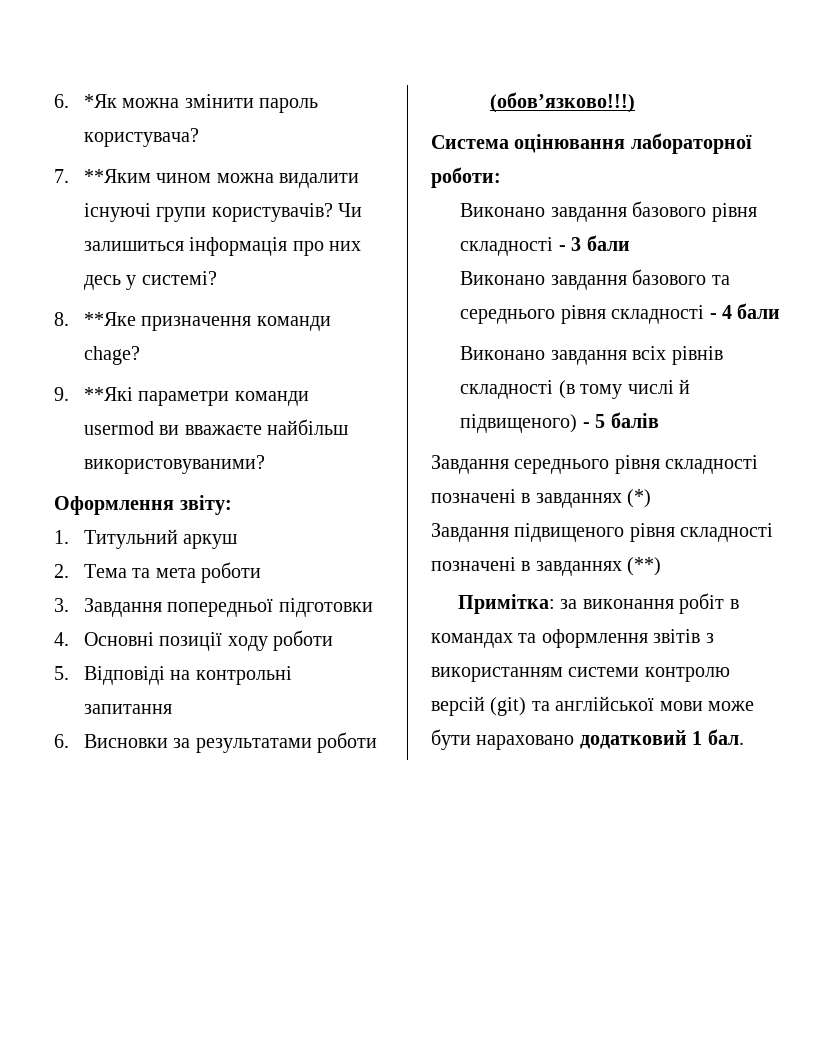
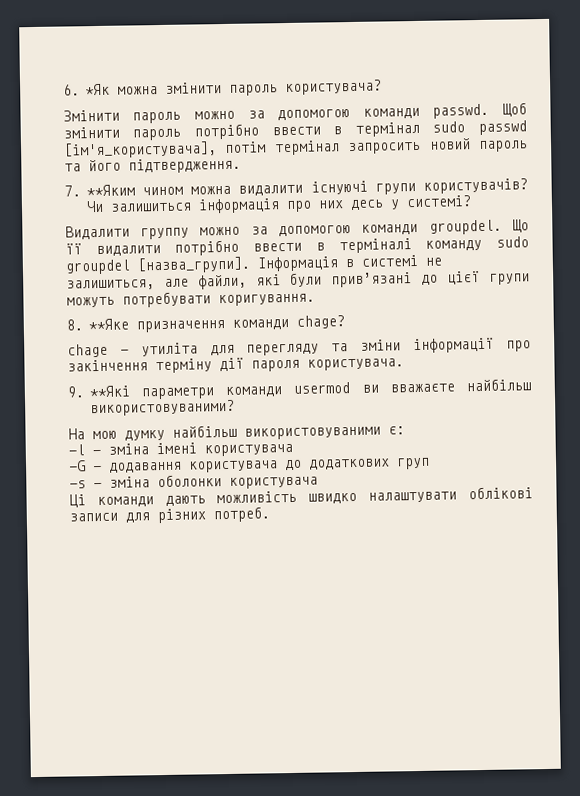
(199, 137) none -> [62,102,527,124] [62,120,527,141] [62,138,528,159] [63,157,241,174] // Змінити пароль можно за допомогою команди passwd. Щоб змінити пароль потрібно ввести в термінал sudo passwd [ім'я_користувача], потім термінал запросить новий пароль та його підтвердження.
(217, 278) none -> [64,219,529,240] [64,236,529,257] [64,254,442,275] [65,270,530,291] [65,291,315,308] // Видалити группу можно за допомогою команди groupdel. Що її видалити потрібно ввести в терміналі команду sudo groupdel [назва_групи]. Інформація в системі не залишиться, але файли, які були прив’язані до цієї групи можуть потребувати коригування.
(140, 355) none -> [66,337,531,358] [66,357,404,374] // chage — утиліта для перегляду та зміни інформації про закінчення терміну дії пароля користувача.
[54,495,232,515] [54,529,239,549] [54,562,261,583] [54,598,373,617] [54,630,333,651] [54,666,292,685] [83,704,172,714] [54,732,377,753] [489,92,635,113] [431,133,752,154] [431,167,501,188] [460,201,757,222] [460,235,630,256] [460,269,730,290] [460,303,781,324] [460,346,723,365] [460,379,690,399] [460,412,659,433] [431,455,759,474] [431,489,652,508] [431,523,774,542] [431,557,662,576] [457,593,739,614] [431,629,714,648] [431,667,730,682] [431,696,754,716] [431,729,744,750] Оформлення звіту: // 1. Титульний аркуш // 2. Тема та мета роботи // 3. Завдання попередньої підготовки // 4. Основні позиції ходу роботи // 5. Відповіді на контрольні запитання // 6. Висновки за результатами роботи (обов’язково!!!) // Система оцінювання лабораторної роботи: // Виконано завдання базового рівня складності - 3 бали // Виконано завдання базового та середнього рівня складності - 4 бали // Виконано завдання всіх рівнів складності (в тому числі й підвищеного) - 5 балів // Завдання середнього рівня складності позначені в завданнях (*) // Завдання підвищеного рівня складності позначені в завданнях (**) // Примітка: за виконання робіт в командах та оформлення звітів з використанням системи контролю версій (git) та англійської мови може бути нараховано додатковий 1 бал. -> [67,424,405,441] [67,442,293,457] [67,457,430,473] [68,474,318,489] [68,486,533,508] [68,506,270,524] На мою думку найбільш використовуваними є: // -l - зміна імені користувача // -G - додавання користувача до додаткових груп // -s - зміна оболонки користувача // Ці команди дають можливість швидко налаштувати облікові записи для різних потреб.

